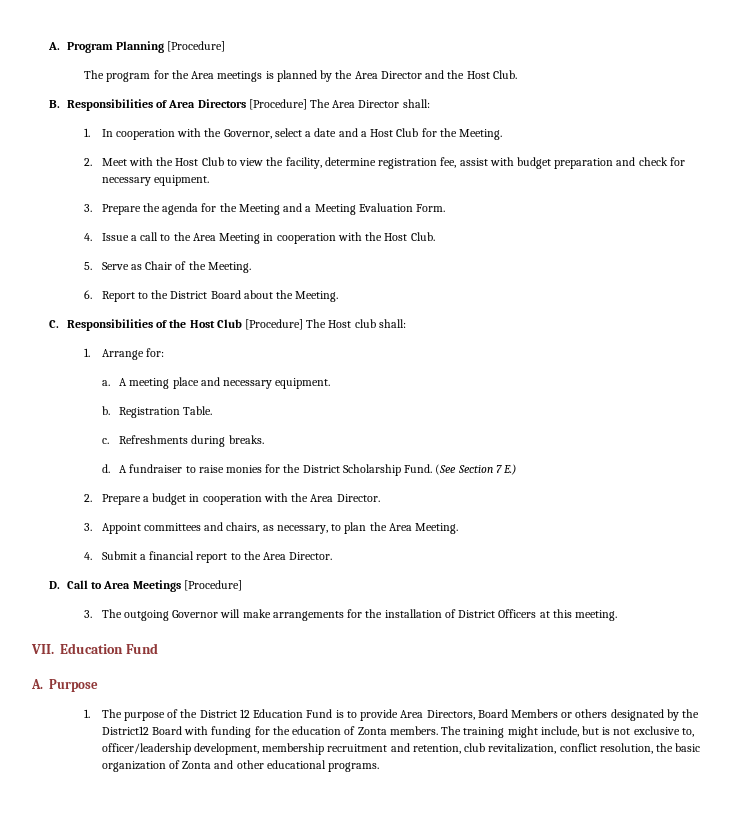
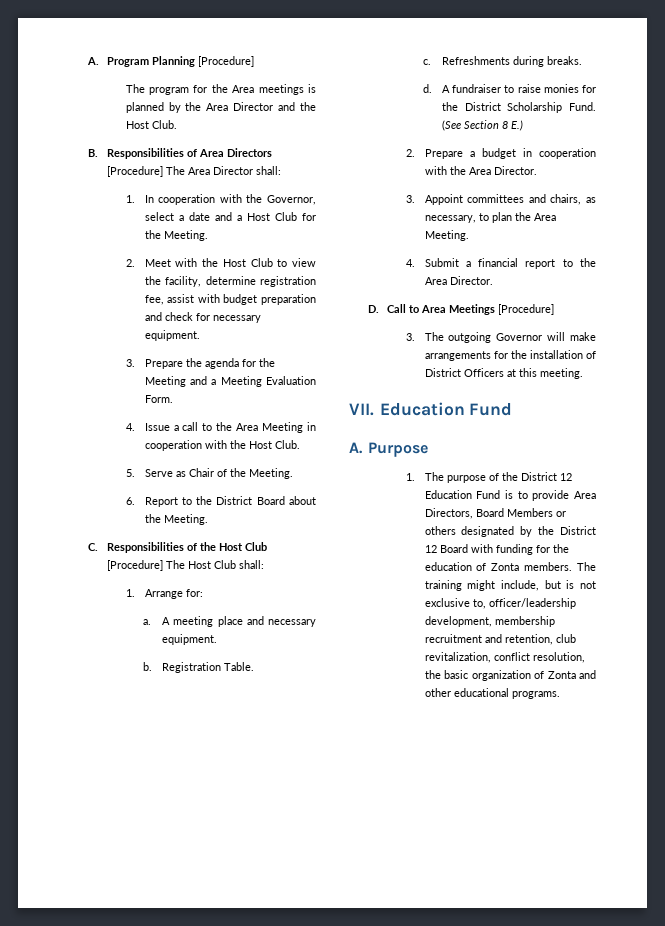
[354,319,376,328] club -> [213,560,236,569] Club
[495,465,502,473] 7 -> [501,121,508,129] 8
[101,726,149,735] District12 -> [560,526,596,535] [424,545,437,553] District 12

